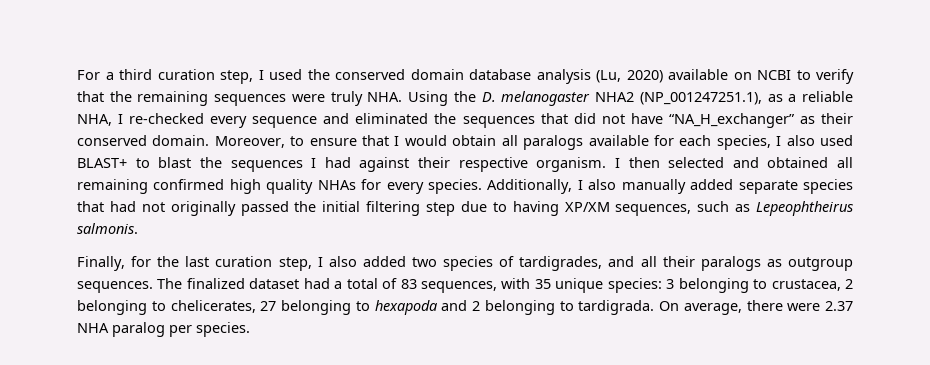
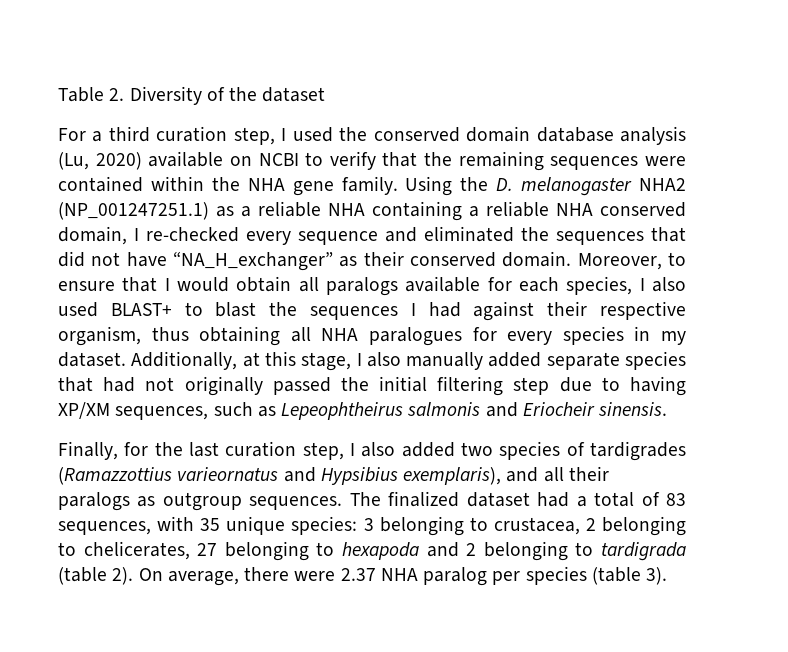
(77, 75) none -> [58,86,326,105] Table 2. Diversity of the dataset //
[330,91,403,106] truly NHA. -> [58,176,398,196] contained within the NHA gene family.
[639,92,762,105] (NP_001247251.1), -> [58,202,209,220] (NP_001247251.1)
[77,114,112,126] NHA, -> [328,201,686,221] [58,226,127,245] NHA containing a reliable NHA conserved domain,
[536,157,853,172] [77,179,573,194] organism. I then selected and obtained all remaining confirmed high quality NHAs for every species. Additionally, -> [58,326,687,346] [58,351,352,371] organism, thus obtaining all NHA paralogues for every species in my dataset. Additionally, at this stage,
[77,223,138,234] salmonis. -> [407,402,668,417] salmonis and Eriocheir sinensis.
[519,256,603,271] tardigrades, -> [589,441,686,461] [58,467,502,485] tardigrades (Ramazzottius varieornatus and Hypsibius exemplaris),
[578,300,655,315] tardigrada. -> [601,542,687,561] [58,567,134,585] tardigrada (table 2).
[196,322,250,337] species. -> [525,566,668,585] species (table 3).

